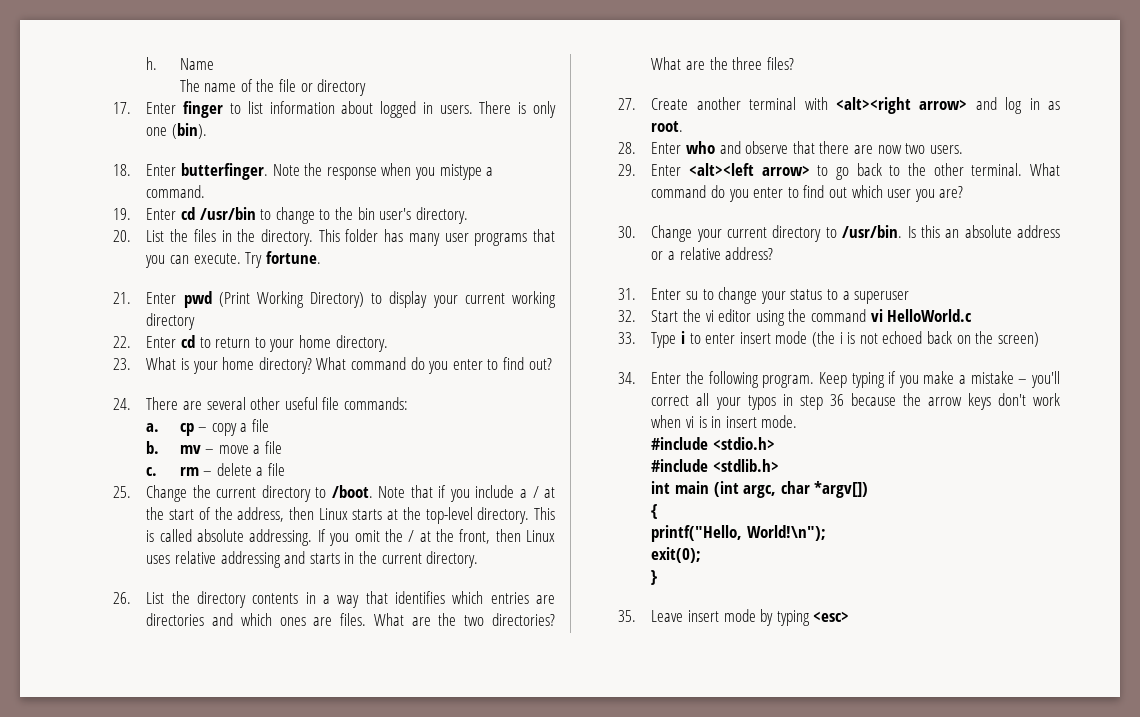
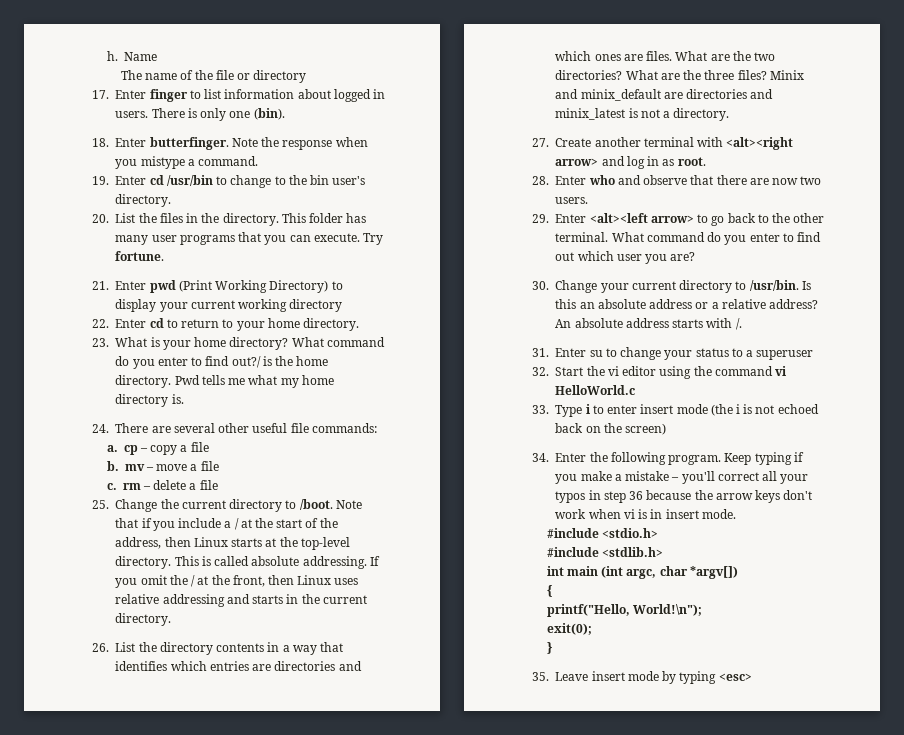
[528,358,552,370] out? -> [231,356,329,368] [115,375,334,388] [115,394,184,407] out?/ is the home directory. Pwd tells me what my home directory is.
(794, 63) none -> [769,70,804,80] [555,89,774,101] [555,108,730,121] Minix and minix_default are directories and minix_latest is not a directory.
(774, 253) none -> [555,318,742,330] An absolute address starts with /.

